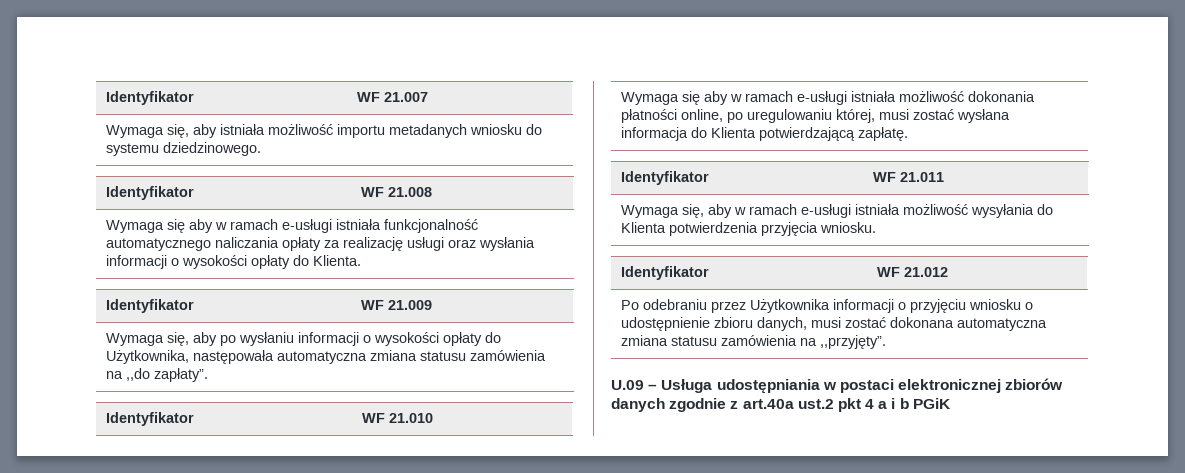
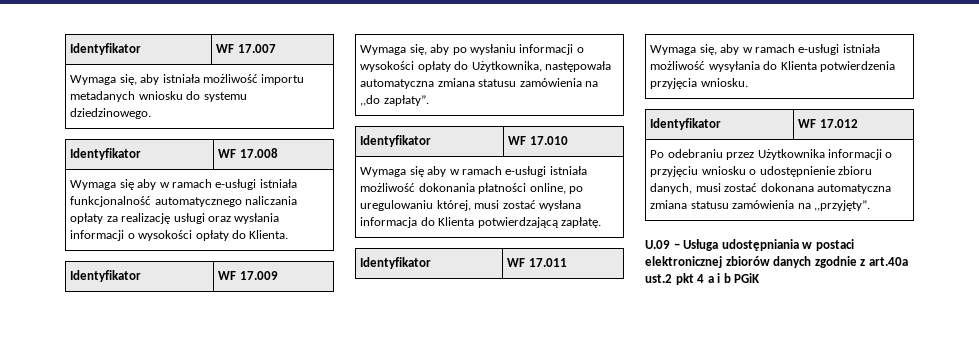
[106,91,195,105] [357,92,429,102] Identyfikator | WF 21.007 -> [70,43,142,55] [216,44,276,53] Identyfikator | WF 17.007
[388,187,433,197] 21.008 -> [239,148,278,158] 17.008
[388,300,433,310] 21.009 -> [239,271,278,280] 17.009
[389,413,434,423] 21.010 -> [529,136,568,145] 17.010
[900,172,945,182] 21.011 -> [528,258,567,267] 17.011
[904,267,949,277] 21.012 -> [819,119,858,128] 17.012

